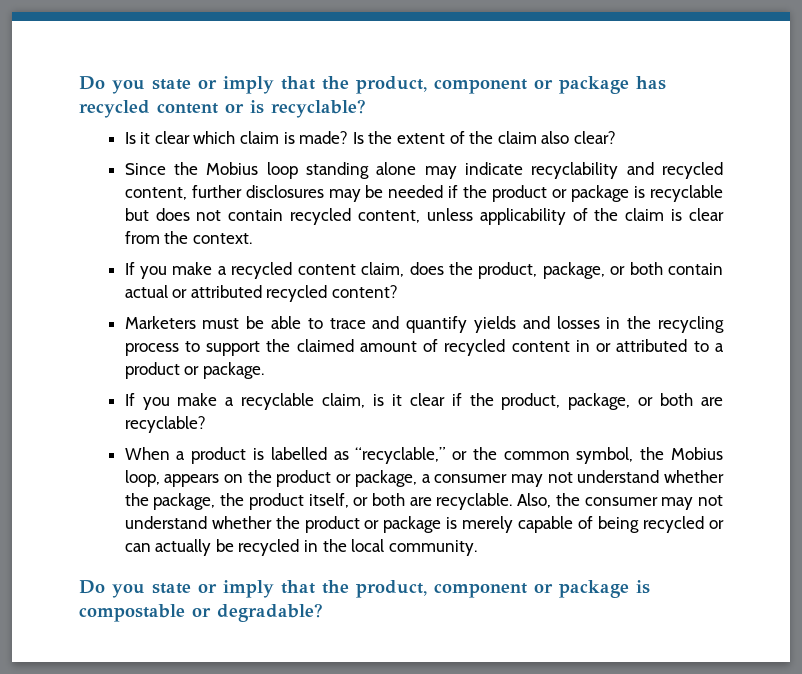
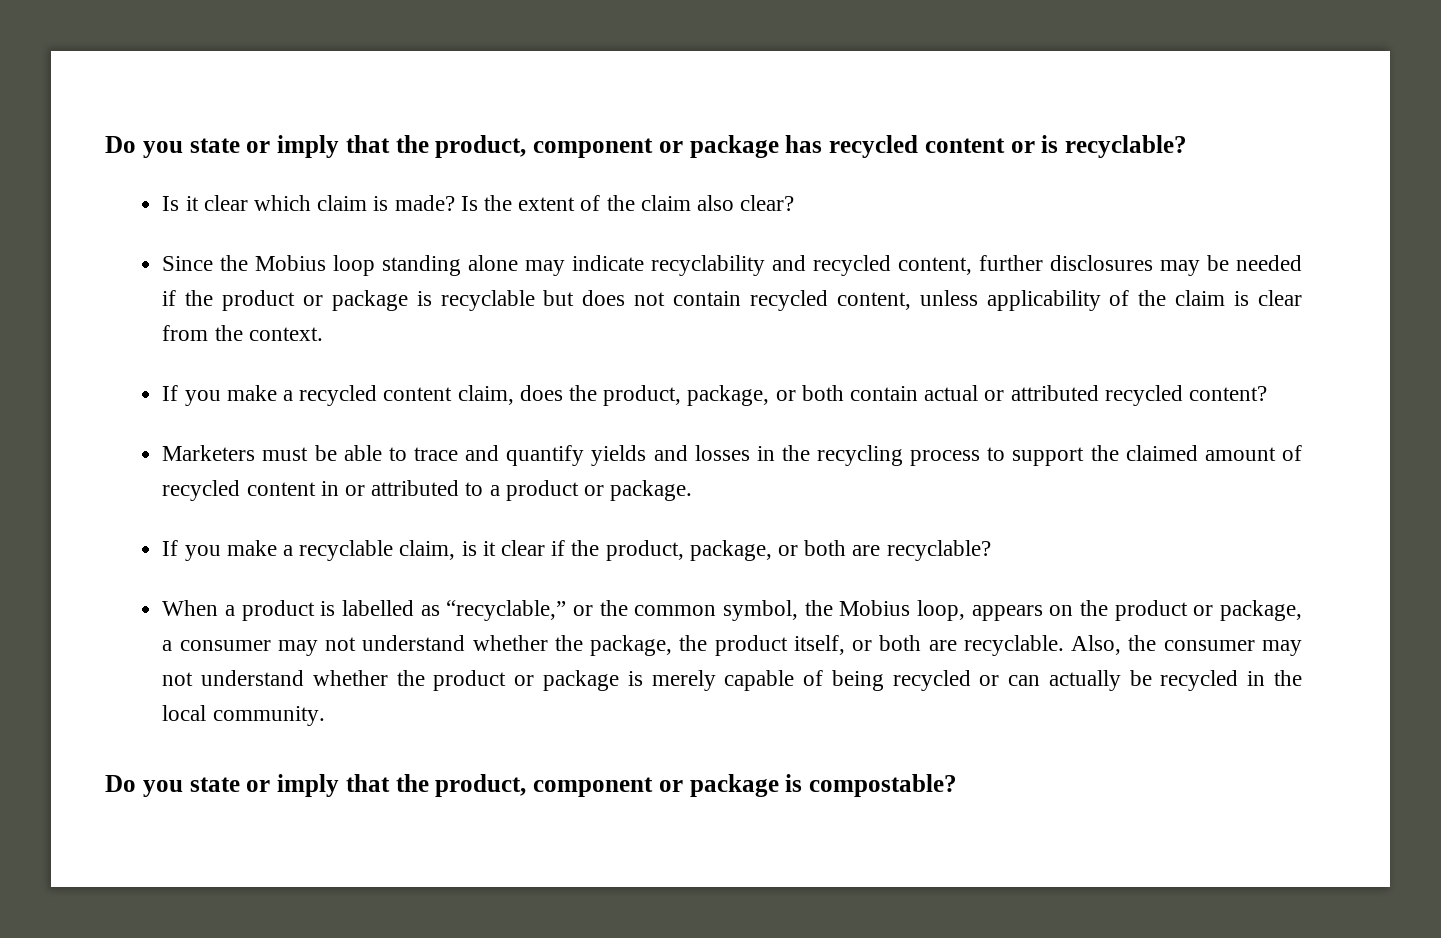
[79,603,323,622] compostable or degradable? -> [809,774,957,797] compostable?

